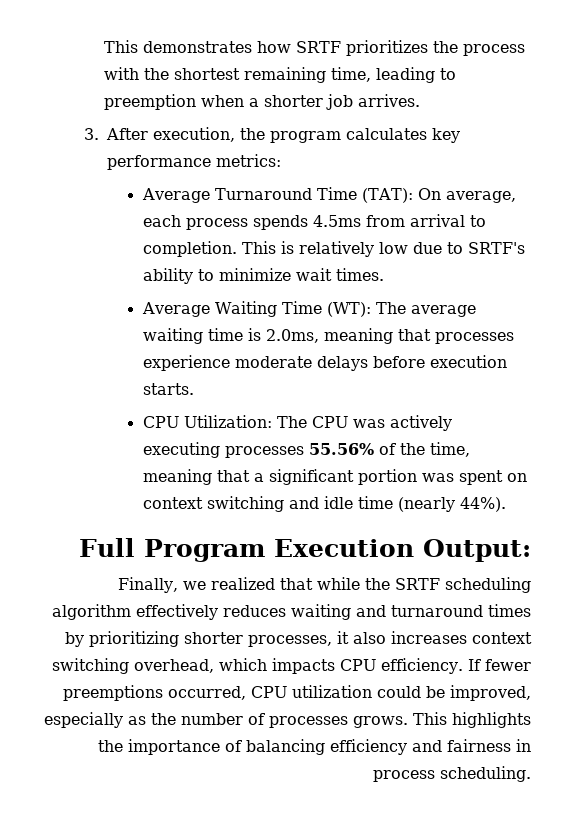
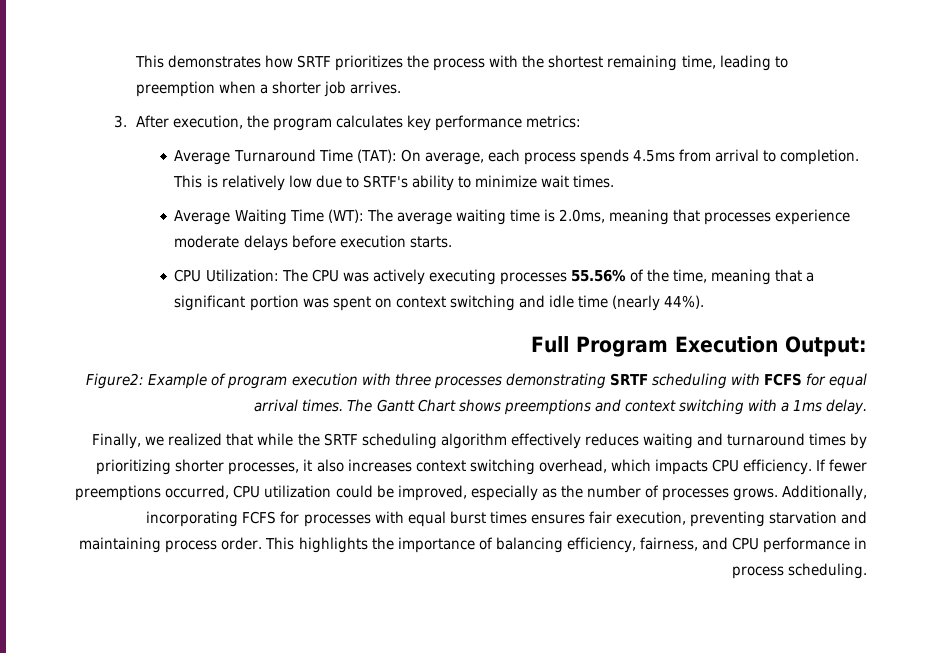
(531, 550) none -> [86,373,867,389] [254,399,868,415] // Figure2: Example of program execution with three processes demonstrating SRTF scheduling with FCFS for equal arrival times. The Gantt Chart shows preemptions and context switching with a 1ms delay.
(408, 722) none -> [782,485,867,501] [146,511,867,527] [79,537,263,553] Additionally, incorporating FCFS for processes with equal burst times ensures fair execution, preventing starvation and maintaining process order.
[330,739,511,755] efficiency and fairness -> [566,537,850,553] efficiency, fairness, and CPU performance

